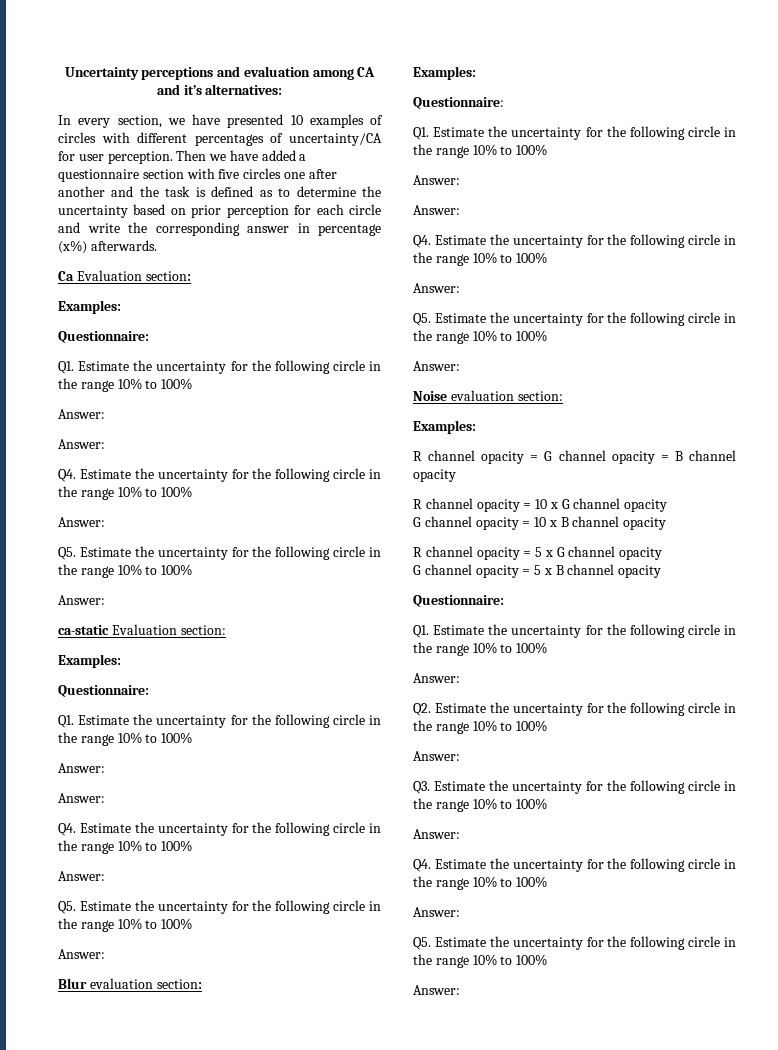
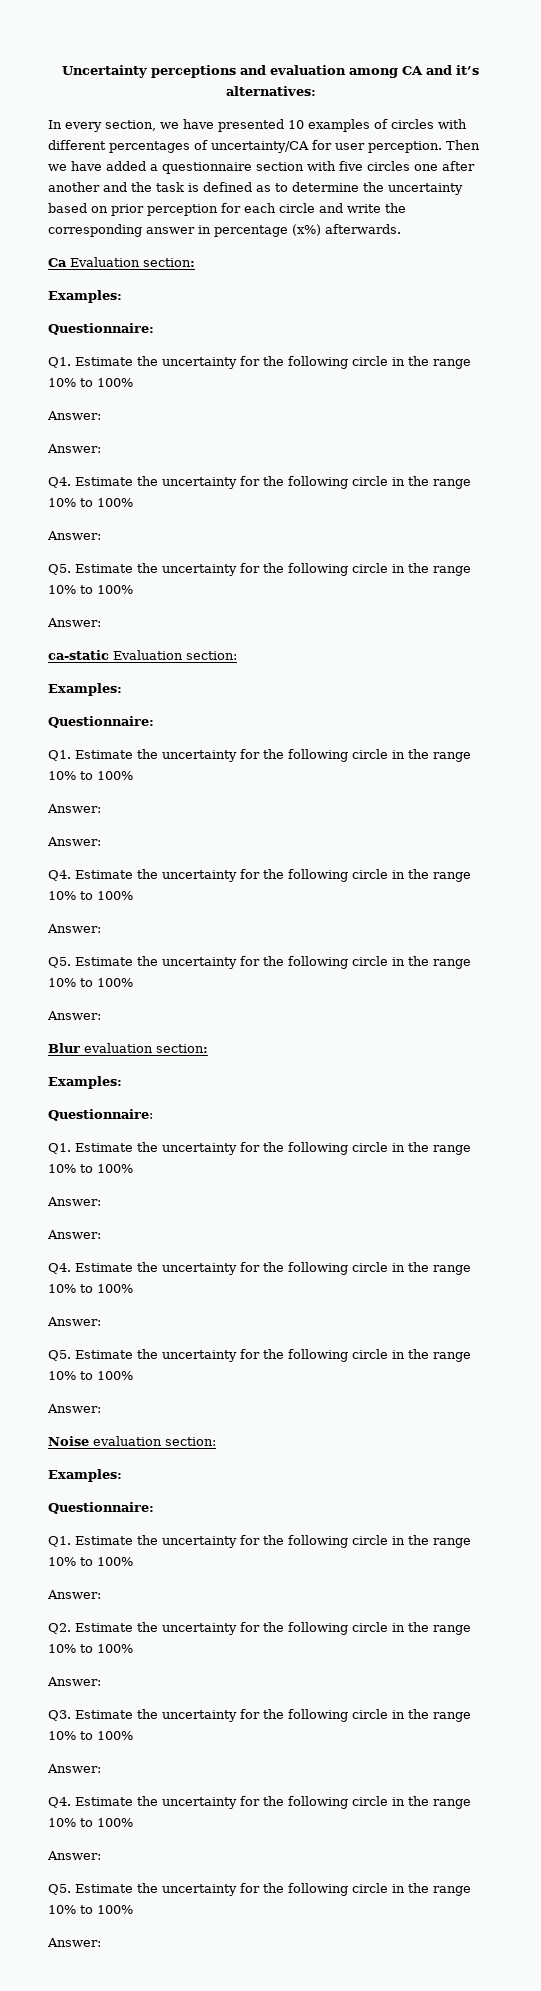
[413,450,736,464] [413,469,456,482] [413,498,668,512] [413,516,667,530] [413,546,663,560] [413,564,662,578] // R channel opacity = G channel opacity = B channel opacity // R channel opacity = 10 x G channel opacity // G channel opacity = 10 x B channel opacity // R channel opacity = 5 x G channel opacity // G channel opacity = 5 x B channel opacity -> (122, 1475) none

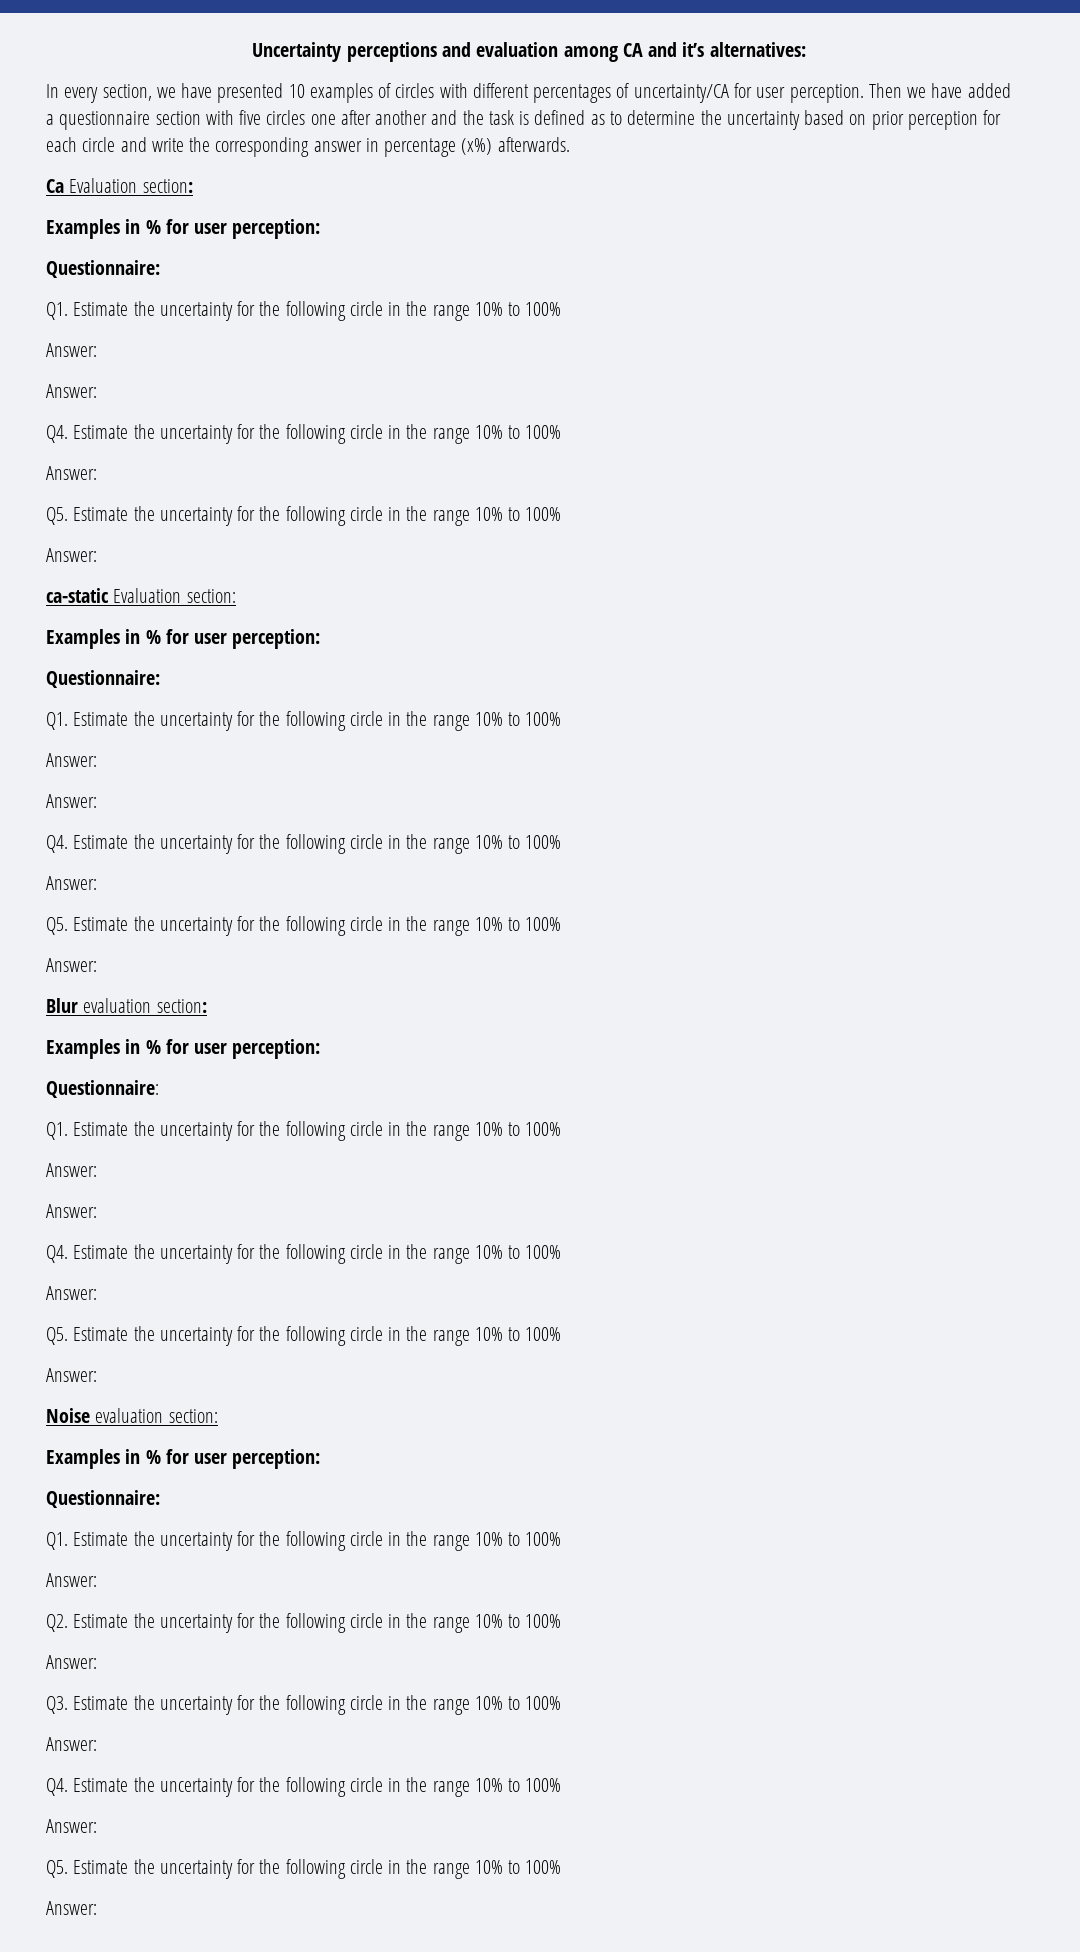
[48,290,122,303] Examples: -> [46,219,321,239] Examples in % for user perception:
[48,683,122,696] Examples: -> [46,629,321,649] Examples in % for user perception:
[48,1076,122,1089] Examples: -> [46,1039,321,1059] Examples in % for user perception:
[48,1469,122,1482] Examples: -> [46,1449,321,1469] Examples in % for user perception:

